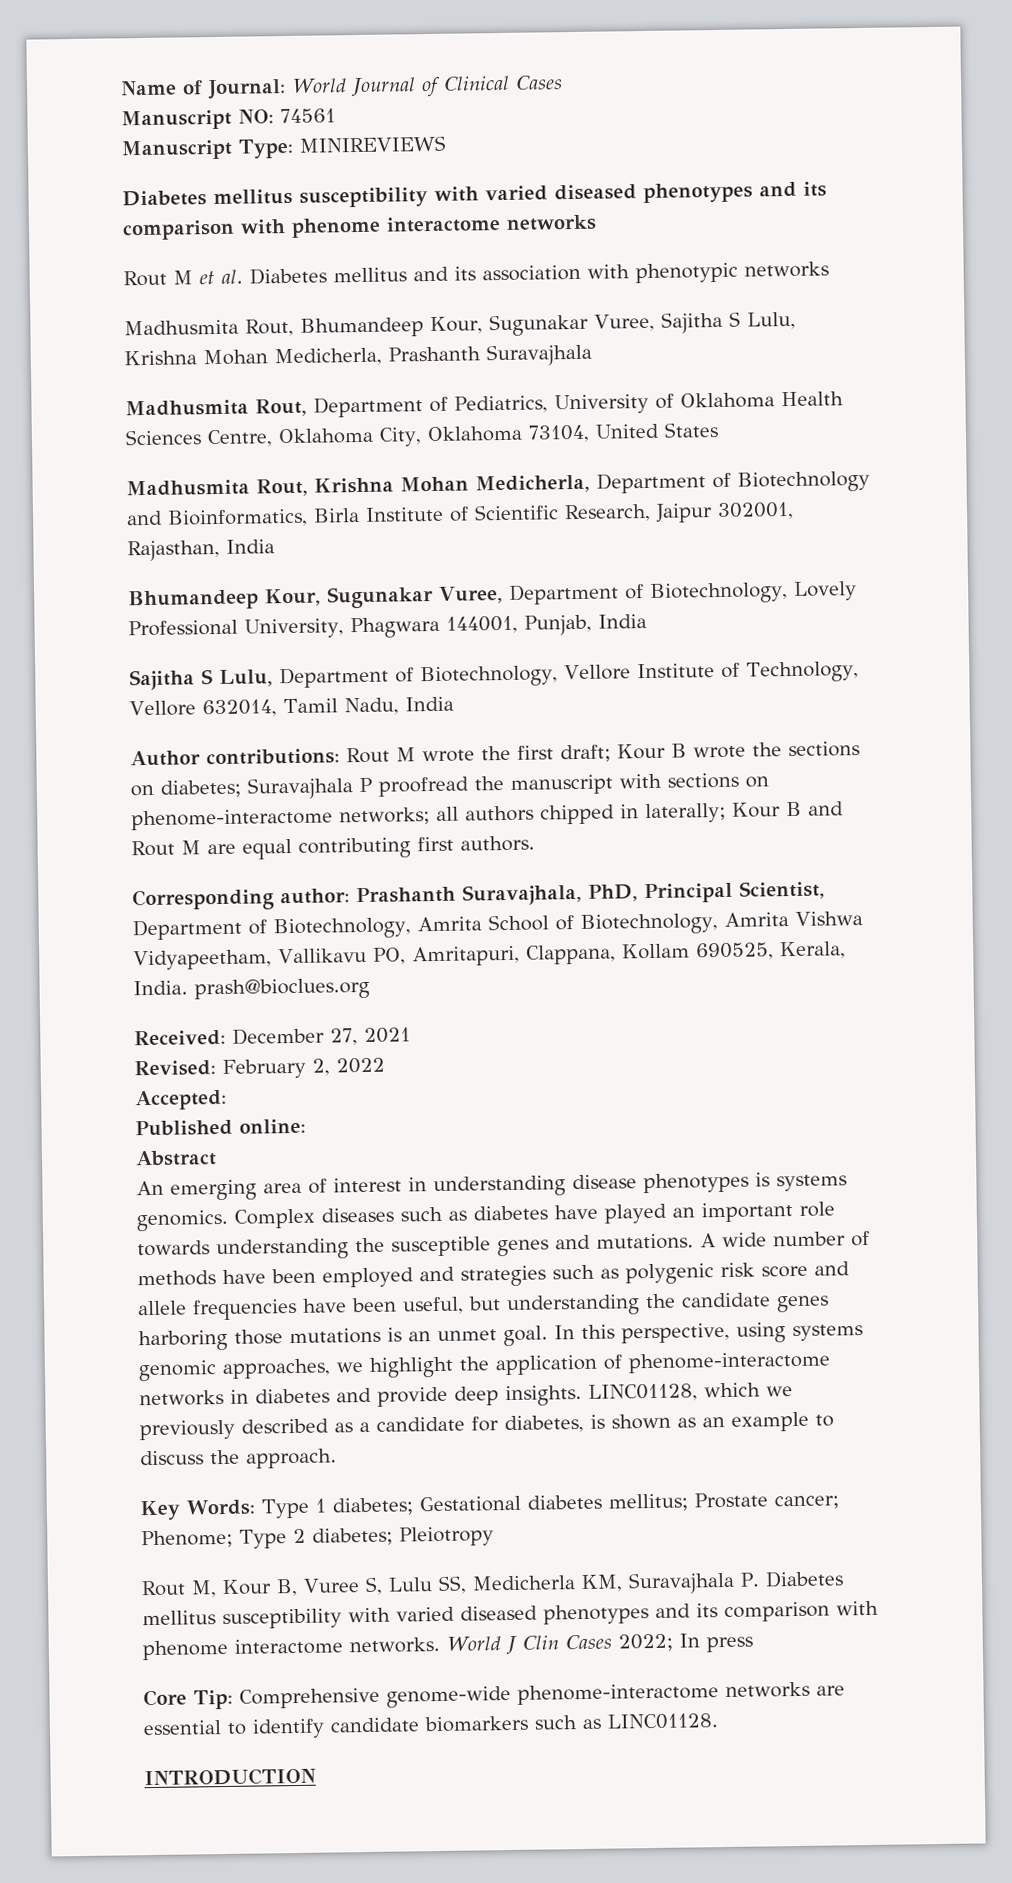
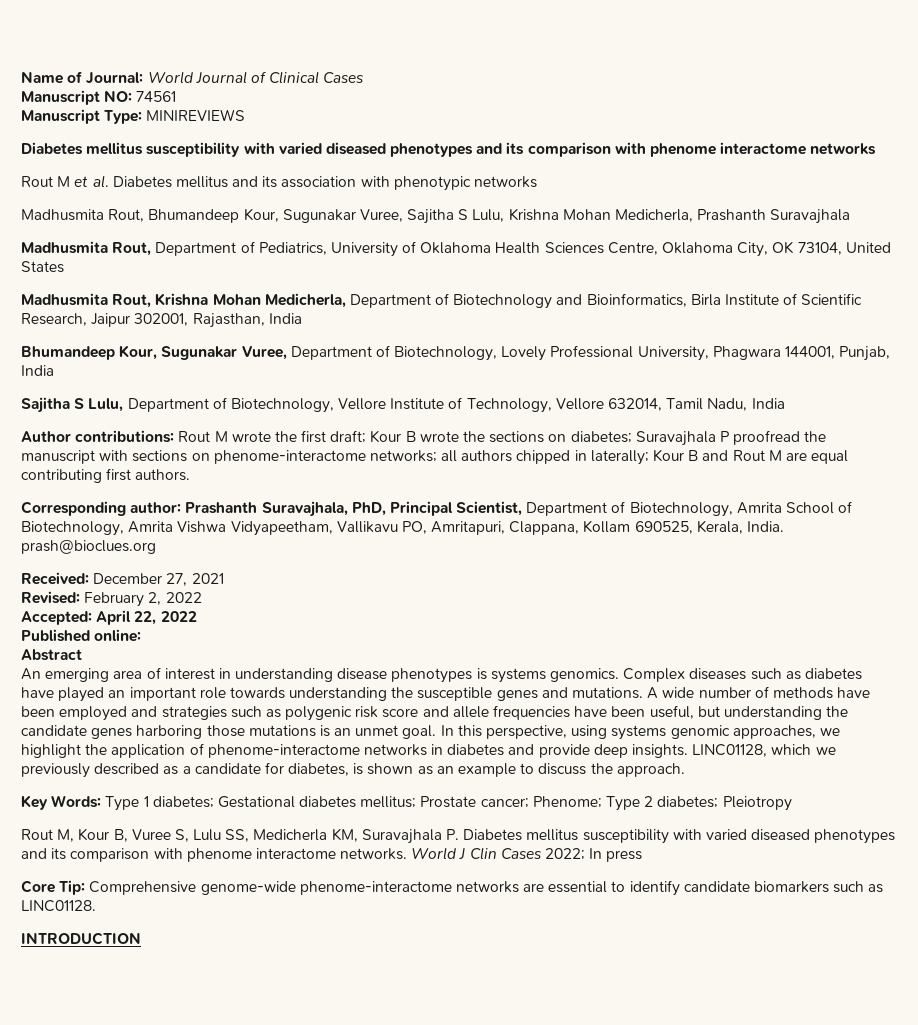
[426,425,523,443] Oklahoma -> [772,241,795,254] OK
(227, 1100) none -> [96,610,197,625] April 22, 2022

